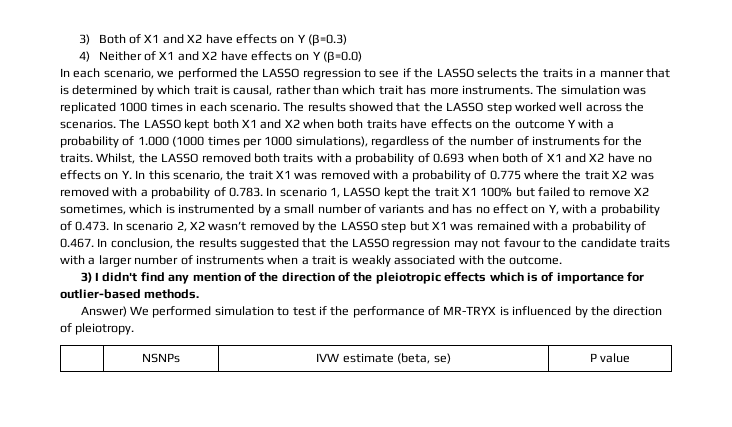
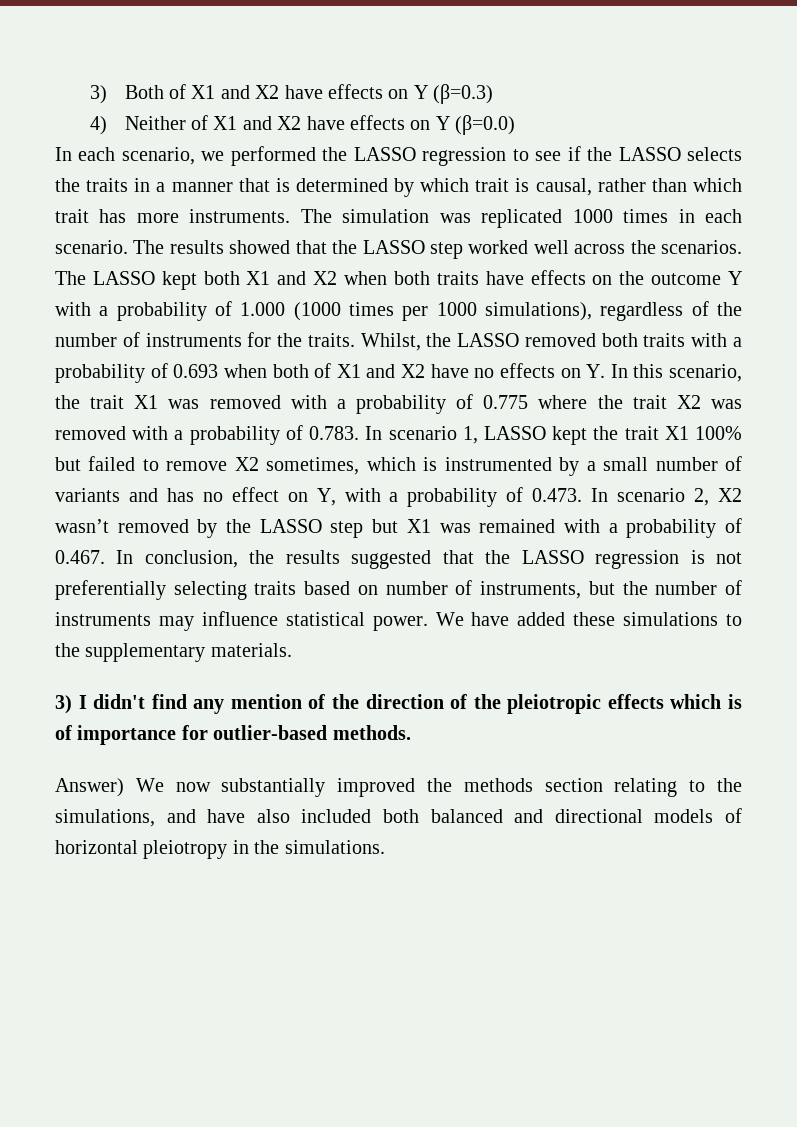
[453,238,670,250] [60,255,563,267] may not favour to the candidate traits with a larger number of instruments when a trait is weakly associated with the outcome. -> [690,550,743,564] [55,580,743,600] [55,611,742,631] [55,643,292,662] is not preferentially selecting traits based on number of instruments, but the number of instruments may influence statistical power. We have added these simulations to the supplementary materials.
[152,306,663,318] [60,323,135,335] [142,353,180,363] [316,353,451,364] [589,353,631,363] performed simulation to test if the performance of MR-TRYX is influenced by the direction of pleiotropy. // | NSNPs | IVW estimate (beta, se) | P value -> [175,778,742,797] [55,808,743,827] [55,840,385,859] now substantially improved the methods section relating to the simulations, and have also included both balanced and directional models of horizontal pleiotropy in the simulations.

